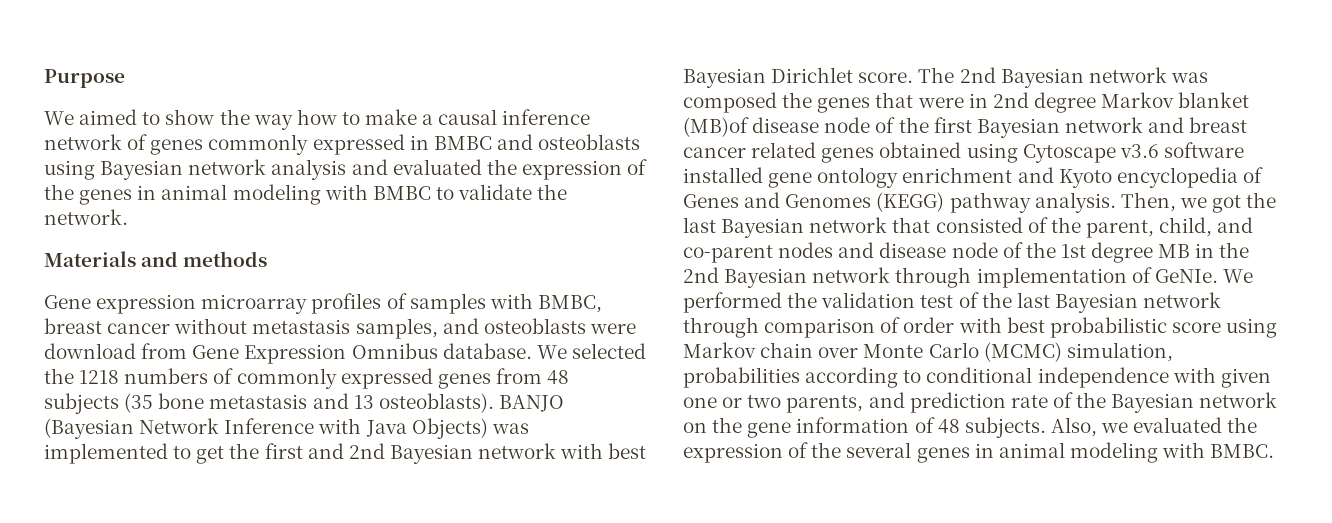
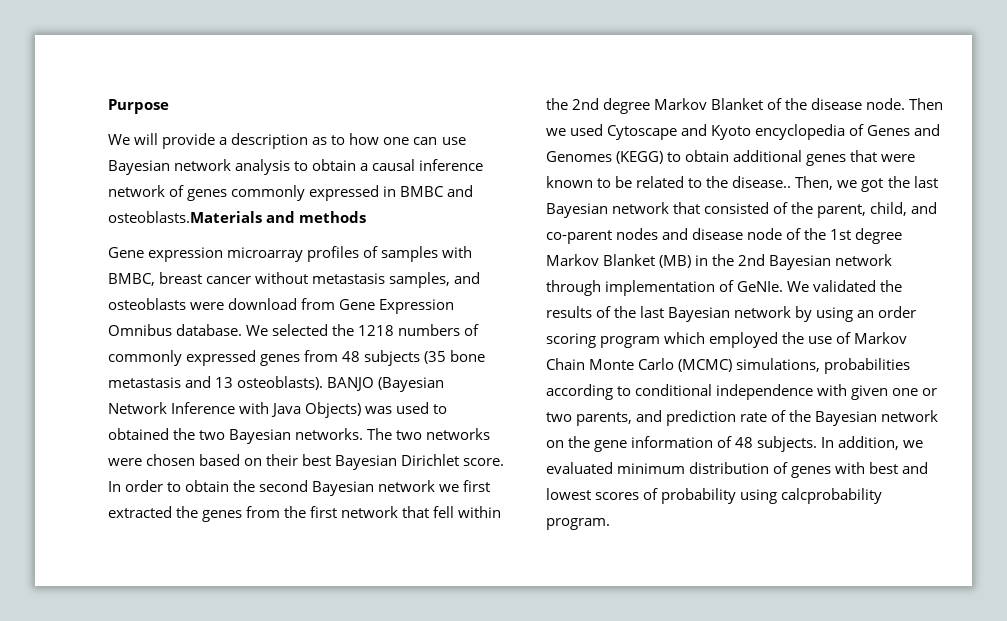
[79,109,418,130] aimed to show the way how to make -> [134,133,466,149] [108,159,357,175] will provide a description as to how one can use Bayesian network analysis to obtain
[538,134,641,150] [44,159,648,180] [44,184,568,205] [44,209,128,225] [44,251,136,267] osteoblasts using Bayesian network analysis and evaluated the expression of the genes in animal modeling with BMBC to validate the network. // Materials -> [108,211,262,223] osteoblasts.Materials
[44,443,647,464] [683,67,1208,88] [683,92,1250,113] [683,117,1248,138] [683,142,1244,163] [683,167,1013,188] implemented to get the first and 2nd Bayesian network with best Bayesian Dirichlet score. The 2nd Bayesian network was composed the genes that were in 2nd degree Markov blanket (MB)of disease node of the first Bayesian network and breast cancer related genes obtained using Cytoscape v3.6 software installed gene ontology enrichment -> [396,402,448,414] [108,428,491,444] [108,454,505,470] [108,480,491,496] [108,506,502,522] [546,98,944,114] [546,124,678,140] used to obtained the two Bayesian networks. The two networks were chosen based on their best Bayesian Dirichlet score. In order to obtain the second Bayesian network we first extracted the genes from the first network that fell within the 2nd degree Markov Blanket of the disease node. Then we used Cytoscape
[949,192,1116,213] pathway analysis. -> [667,150,916,166] [546,176,792,188] to obtain additional genes that were known to be related to the disease..
[1158,244,1191,258] MB -> [546,254,692,268] Markov Blanket (MB)
[683,292,954,313] performed the validation test -> [813,280,903,292] [546,306,592,318] validated the results
[683,317,1278,338] [683,342,859,358] through comparison of order with best probabilistic score using Markov chain over -> [795,306,917,322] [546,332,908,348] [546,358,585,370] by using an order scoring program which employed the use of Markov Chain
[1066,342,1173,362] simulation, -> [736,358,821,372] simulations,
[1050,417,1258,437] [683,442,1275,463] Also, we evaluated the expression of the several genes in animal modeling with BMBC. -> [821,436,924,450] [546,462,929,478] [546,488,883,504] [546,518,610,530] In addition, we evaluated minimum distribution of genes with best and lowest scores of probability using calcprobability program.

